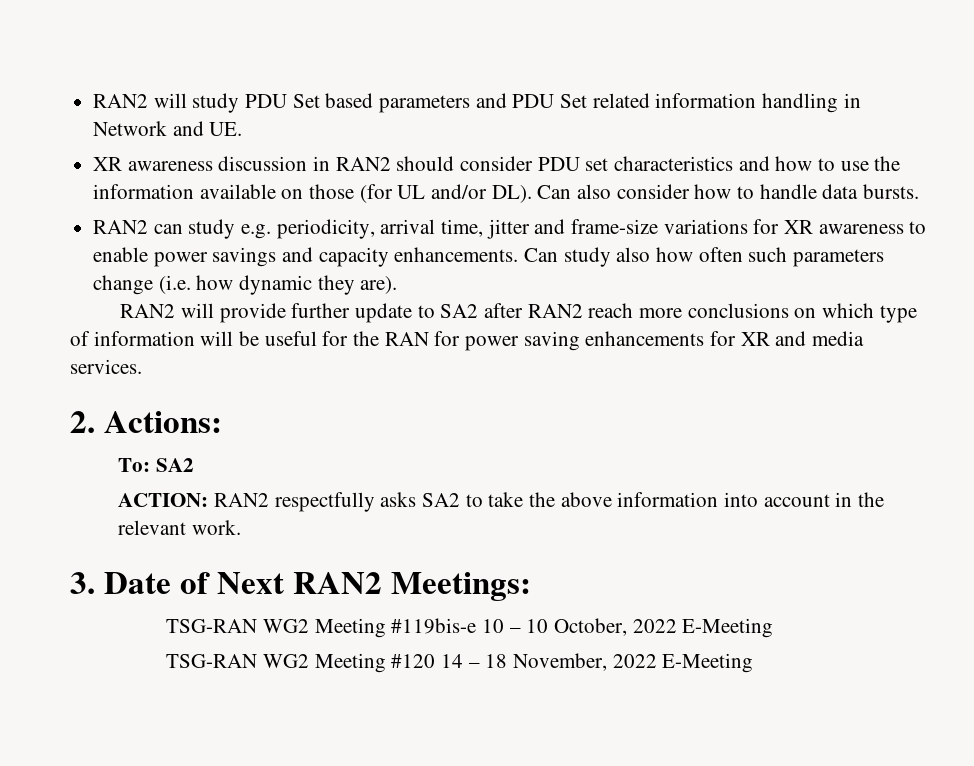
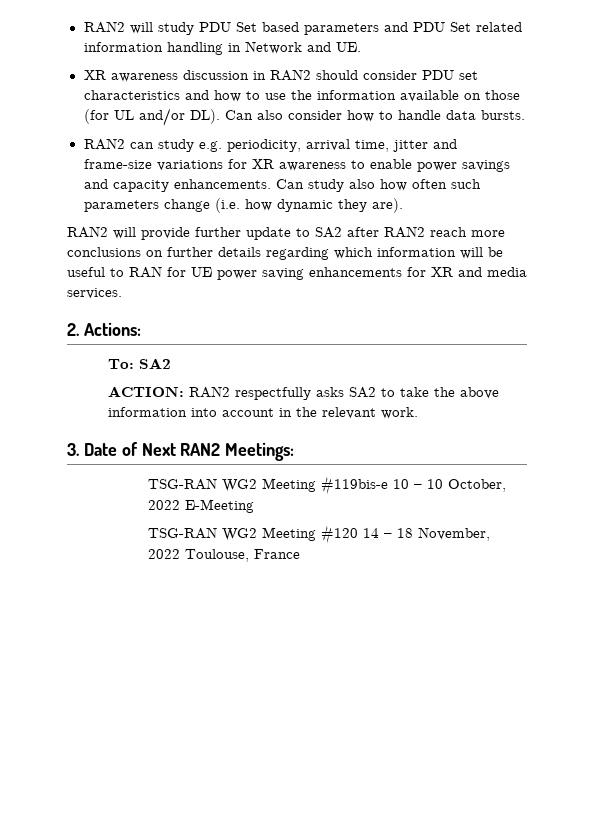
[822,303,917,323] [70,331,90,346] which type of -> [167,247,373,260] further details regarding which
[322,331,380,346] for the -> [110,268,124,277] to
(461, 338) none -> [191,267,212,277] UE
[662,653,754,673] E-Meeting -> [185,549,301,562] Toulouse, France

